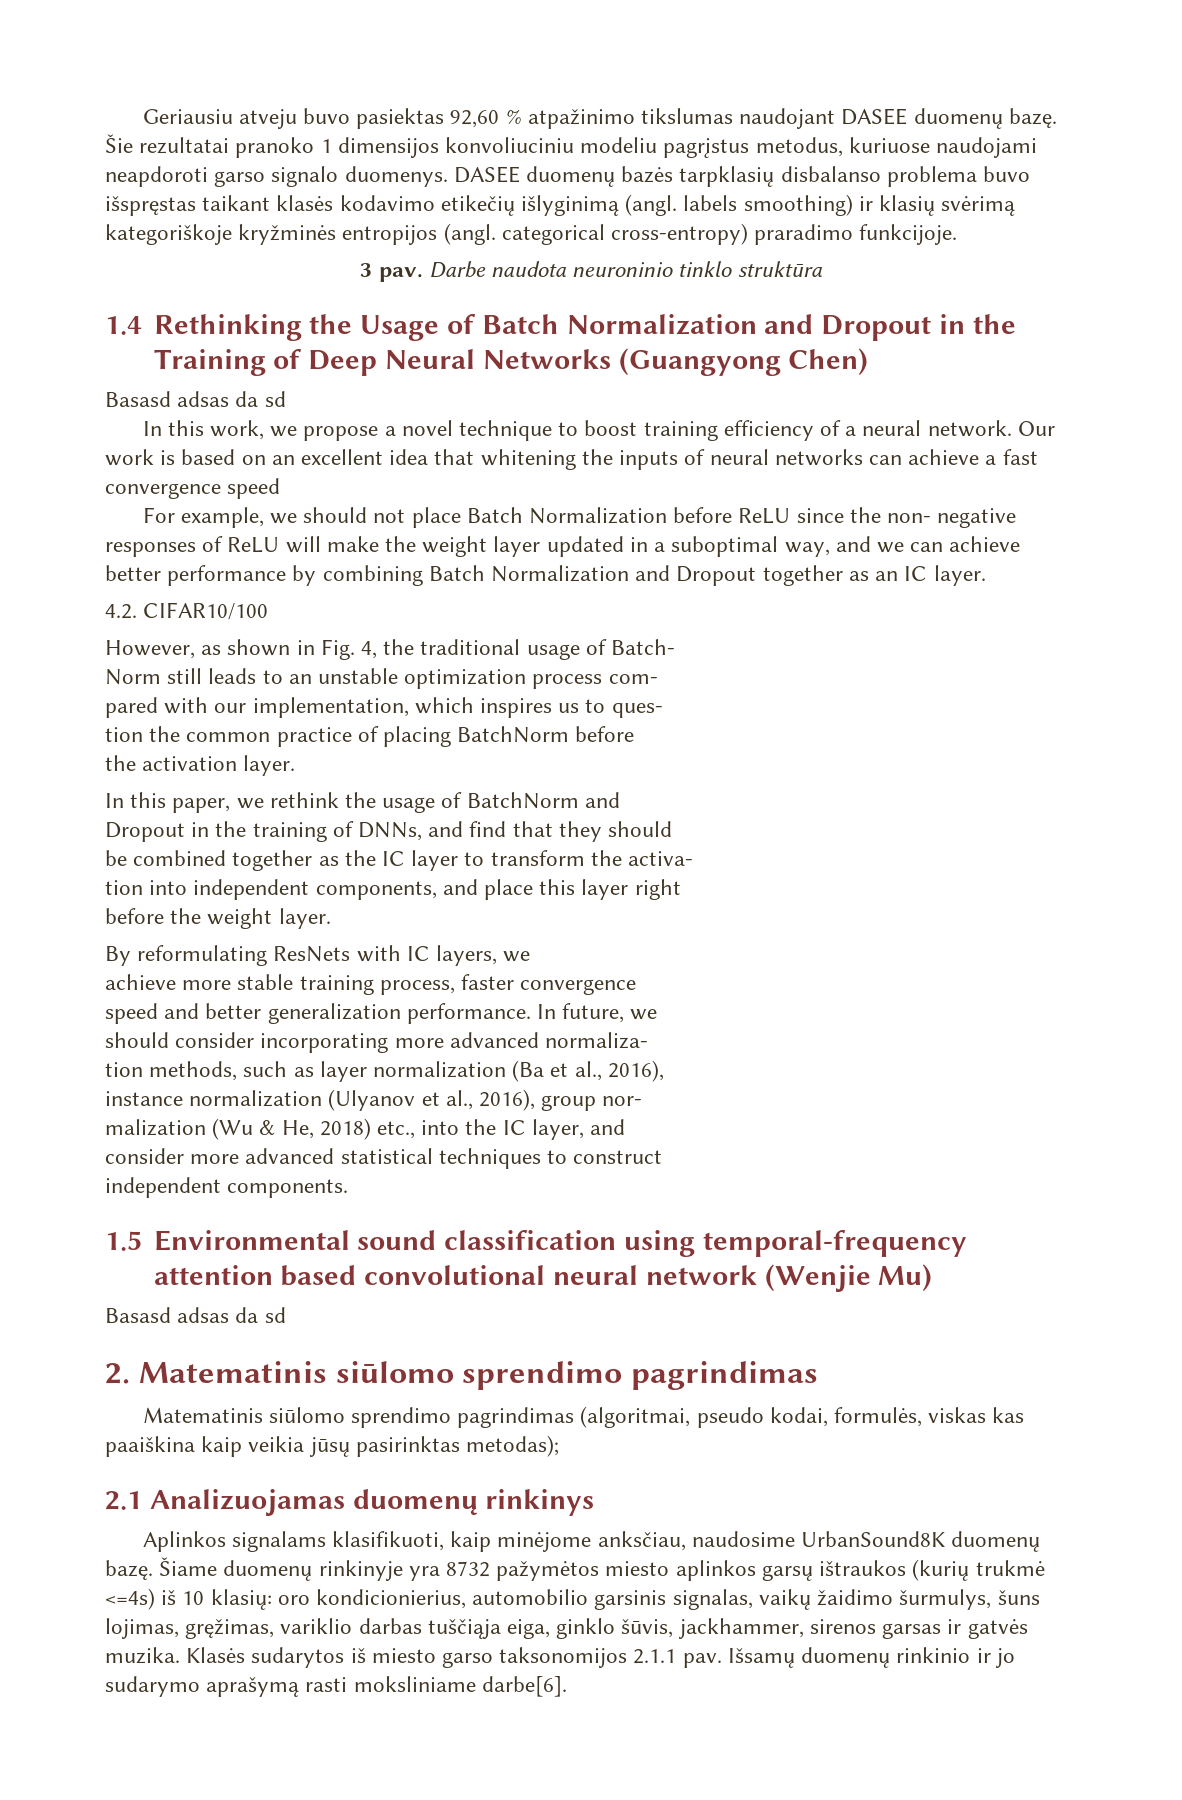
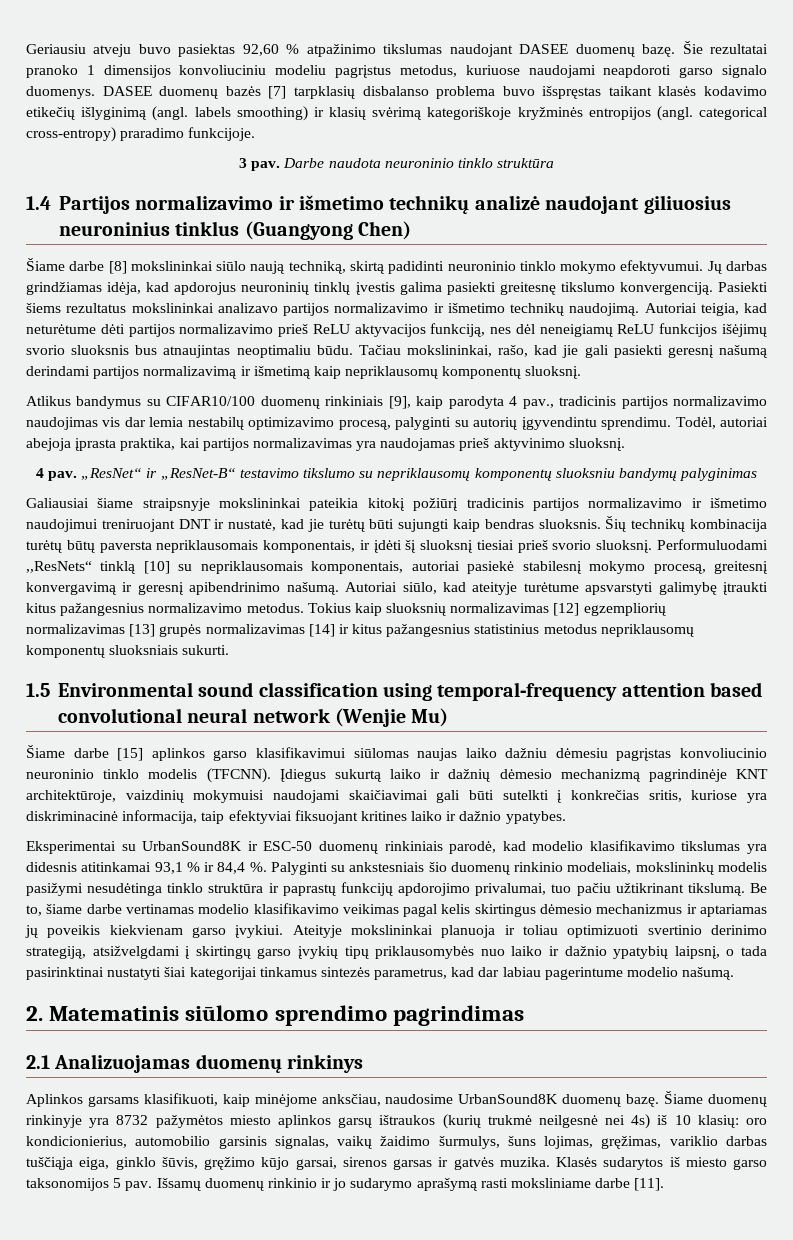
(674, 174) none -> [268,86,287,99] [7]
[153,314,1016,341] [153,348,869,376] [105,391,286,407] [142,420,1055,441] [105,449,1038,470] [105,478,281,499] [142,507,1017,528] [105,536,1021,557] [105,565,986,586] [105,602,269,620] [105,639,676,660] [105,668,658,689] [105,697,663,718] [105,726,635,747] [105,755,296,776] [105,792,620,813] [105,821,673,842] [105,850,694,871] [105,879,681,900] [105,908,331,929] [105,945,531,966] [105,974,637,995] [105,1003,658,1024] [105,1032,649,1053] [105,1060,664,1082] [105,1089,643,1111] [105,1118,626,1140] [105,1148,663,1169] [105,1177,349,1198] Rethinking the Usage of Batch Normalization and Dropout in the Training of Deep Neural Networks (Guangyong Chen) // Basasd adsas da sd // In this work, we propose a novel technique to boost training efficiency of a neural network. Our work is based on an excellent idea that whitening the inputs of neural networks can achieve a fast convergence speed // For example, we should not place Batch Normalization before ReLU since the non- negative responses of ReLU will make the weight layer updated in a suboptimal way, and we can achieve better performance by combining Batch Normalization and Dropout together as an IC layer. // 4.2. CIFAR10/100 // However, as shown in Fig. 4, the traditional usage of Batch- // Norm still leads to an unstable optimization process com- // pared with our implementation, which inspires us to ques- // tion the common practice of placing BatchNorm before // the activation layer. // In this paper, we rethink the usage of BatchNorm and // Dropout in the training of DNNs, and find that they should // be combined together as the IC layer to transform the activa- // tion into independent components, and place this layer right // before the weight layer. // By reformulating ResNets with IC layers, we // achieve more stable training process, faster convergence // speed and better generalization performance. In future, we // should consider incorporating more advanced normaliza- // tion methods, such as layer normalization (Ba et al., 2016), // instance normalization (Ulyanov et al., 2016), group nor- // malization (Wu & He, 2018) etc., into the IC layer, and // consider more advanced statistical techniques to construct // independent components. -> [58,195,731,214] [58,221,411,240] [26,258,768,274] [26,282,769,295] [26,303,767,316] [26,323,767,337] [26,345,768,358] [26,366,582,379] [26,396,767,409] [26,417,768,430] [26,438,625,451] [35,468,758,481] [26,498,768,511] [26,516,767,532] [26,539,768,553] [26,561,768,574] [26,582,768,595] [26,603,666,616] [26,624,694,637] [26,645,230,658] Partijos normalizavimo ir išmetimo technikų analizė naudojant giliuosius neuroninius tinklus (Guangyong Chen) // Šiame darbe [8] mokslininkai siūlo naują techniką, skirtą padidinti neuroninio tinklo mokymo efektyvumui. Jų darbas grindžiamas idėja, kad apdorojus neuroninių tinklų įvestis galima pasiekti greitesnę tikslumo konvergenciją. Pasiekti šiems rezultatus mokslininkai analizavo partijos normalizavimo ir išmetimo technikų naudojimą. Autoriai teigia, kad neturėtume dėti partijos normalizavimo prieš ReLU aktyvacijos funkciją, nes dėl neneigiamų ReLU funkcijos išėjimų svorio sluoksnis bus atnaujintas neoptimaliu būdu. Tačiau mokslininkai, rašo, kad jie gali pasiekti geresnį našumą derindami partijos normalizavimą ir išmetimą kaip nepriklausomų komponentų sluoksnį. // Atlikus bandymus su CIFAR10/100 duomenų rinkiniais [9], kaip parodyta 4 pav., tradicinis partijos normalizavimo naudojimas vis dar lemia nestabilų optimizavimo procesą, palyginti su autorių įgyvendintu sprendimu. Todėl, autoriai abejoja įprasta praktika, kai partijos normalizavimas yra naudojamas prieš aktyvinimo sluoksnį. // 4 pav. „ResNet“ ir „ResNet-B“ testavimo tikslumo su nepriklausomų komponentų sluoksniu bandymų palyginimas // Galiausiai šiame straipsnyje mokslininkai pateikia kitokį požiūrį tradicinis partijos normalizavimo ir išmetimo naudojimui treniruojant DNT ir nustatė, kad jie turėtų būti sujungti kaip bendras sluoksnis. Šių technikų kombinacija turėtų būtų paversta nepriklausomais komponentais, ir įdėti šį sluoksnį tiesiai prieš svorio sluoksnį. Performuluodami ,,ResNets“ tinklą [10] su nepriklausomais komponentais, autoriai pasiekė stabilesnį mokymo procesą, greitesnį konvergavimą ir geresnį apibendrinimo našumą. Autoriai siūlo, kad ateityje turėtume apsvarstyti galimybę įtraukti kitus pažangesnius normalizavimo metodus. Tokius kaip sluoksnių normalizavimas [12] egzempliorių normalizavimas [13] grupės normalizavimas [14] ir kitus pažangesnius statistinius metodus nepriklausomų komponentų sluoksniais sukurti.
[105,1307,286,1323] Basasd adsas da sd -> [26,745,768,761] [26,768,768,783] [26,790,767,803] [26,810,566,824] [26,840,768,854] [26,862,767,875] [26,882,768,896] [26,903,767,917] [25,925,768,938] [26,946,768,959] [26,967,735,980] Šiame darbe [15] aplinkos garso klasifikavimui siūlomas naujas laiko dažniu dėmesiu pagrįstas konvoliucinio neuroninio tinklo modelis (TFCNN). Įdiegus sukurtą laiko ir dažnių dėmesio mechanizmą pagrindinėje KNT architektūroje, vaizdinių mokymuisi naudojami skaičiavimai gali būti sutelkti į konkrečias sritis, kuriose yra diskriminacinė informacija, taip efektyviai fiksuojant kritines laiko ir dažnio ypatybes. // Eksperimentai su UrbanSound8K ir ESC-50 duomenų rinkiniais parodė, kad modelio klasifikavimo tikslumas yra didesnis atitinkamai 93,1 % ir 84,4 %. Palyginti su ankstesniais šio duomenų rinkinio modeliais, mokslininkų modelis pasižymi nesudėtinga tinklo struktūra ir paprastų funkcijų apdorojimo privalumai, tuo pačiu užtikrinant tikslumą. Be to, šiame darbe vertinamas modelio klasifikavimo veikimas pagal kelis skirtingus dėmesio mechanizmus ir aptariamas jų poveikis kiekvienam garso įvykiui. Ateityje mokslininkai planuoja ir toliau optimizuoti svertinio derinimo strategiją, atsižvelgdami į skirtingų garso įvykių tipų priklausomybės nuo laiko ir dažnio ypatybių laipsnį, o tada pasirinktinai nustatyti šiai kategorijai tinkamus sintezės parametrus, kad dar labiau pagerintume modelio našumą.
[142,1406,1025,1428] [105,1435,560,1457] // Matematinis siūlomo sprendimo pagrindimas (algoritmai, pseudo kodai, formulės, viskas kas paaiškina kaip veikia jūsų pasirinktas metodas); -> (524, 1015) none
[231,1531,326,1552] signalams -> [87,1096,139,1107] garsams
[105,1588,155,1610] <=4s) -> [538,1114,651,1129] neilgesnė nei 4s)
[678,1618,804,1639] jackhammer, -> [204,1157,337,1170] gręžimo kūjo garsai,
[633,1649,677,1664] 2.1.1 -> [113,1178,122,1188] 5
[481,1676,567,1697] darbe[6]. -> [595,1178,665,1191] darbe [11].

